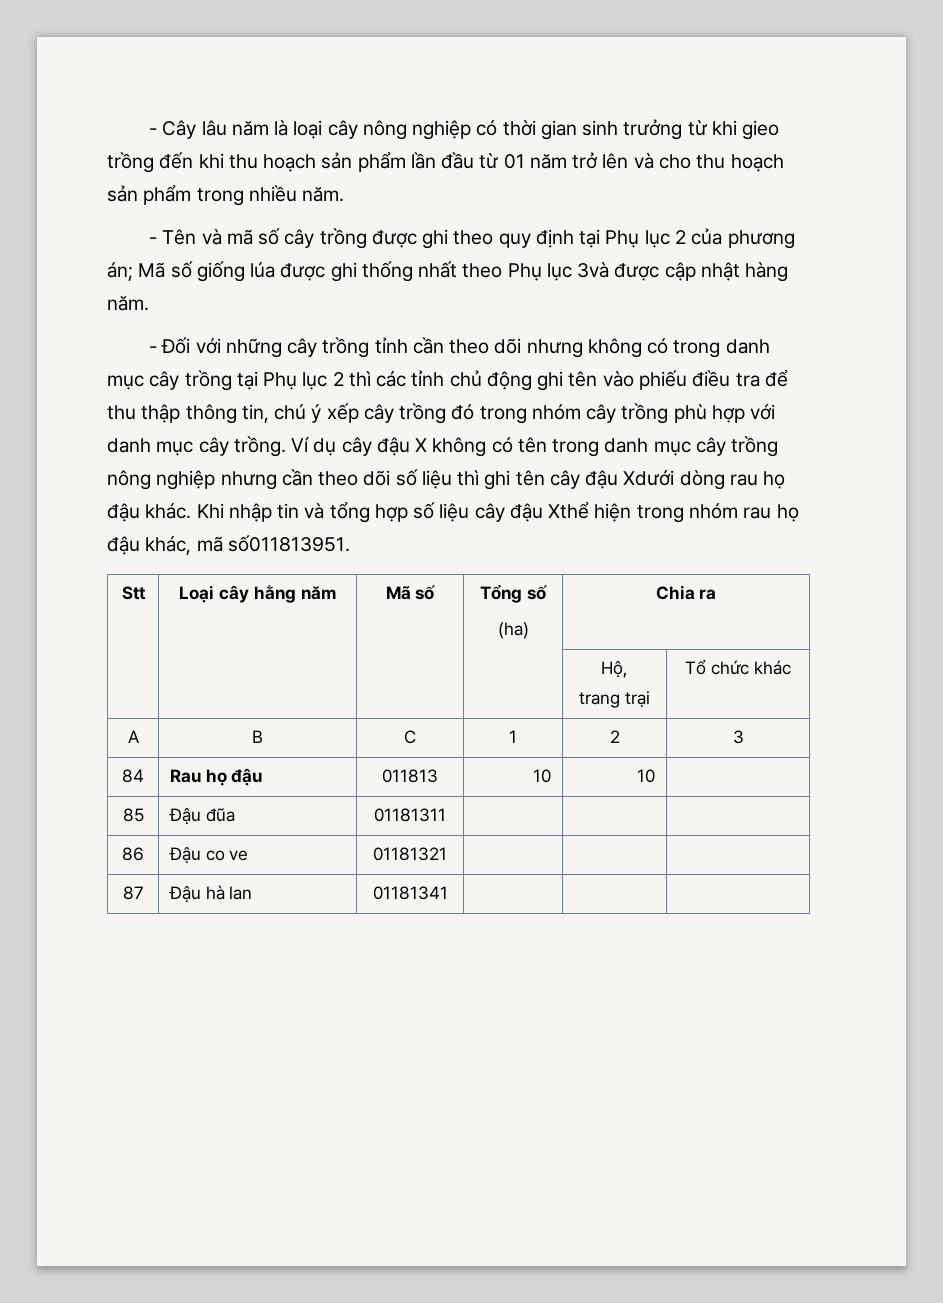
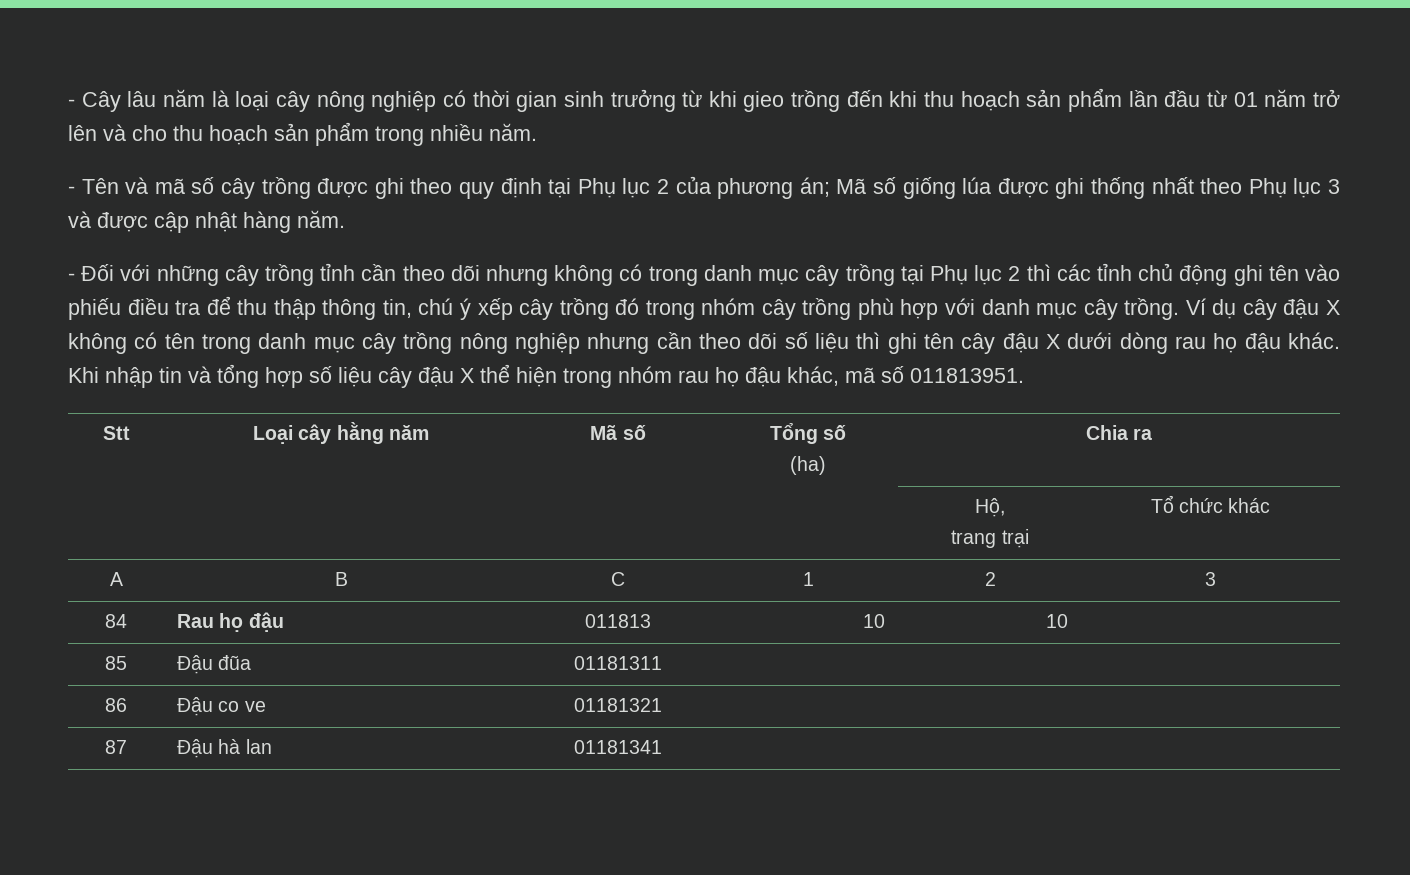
[577,262,610,278] 3và -> [1328,179,1340,194] [68,211,91,228] 3 và
[623,470,675,486] Xdưới -> [1046,332,1113,349] X dưới
[548,502,590,519] Xthể -> [460,364,510,383] X thể
[227,535,350,552] số011813951. -> [881,366,1024,383] số 011813951.

